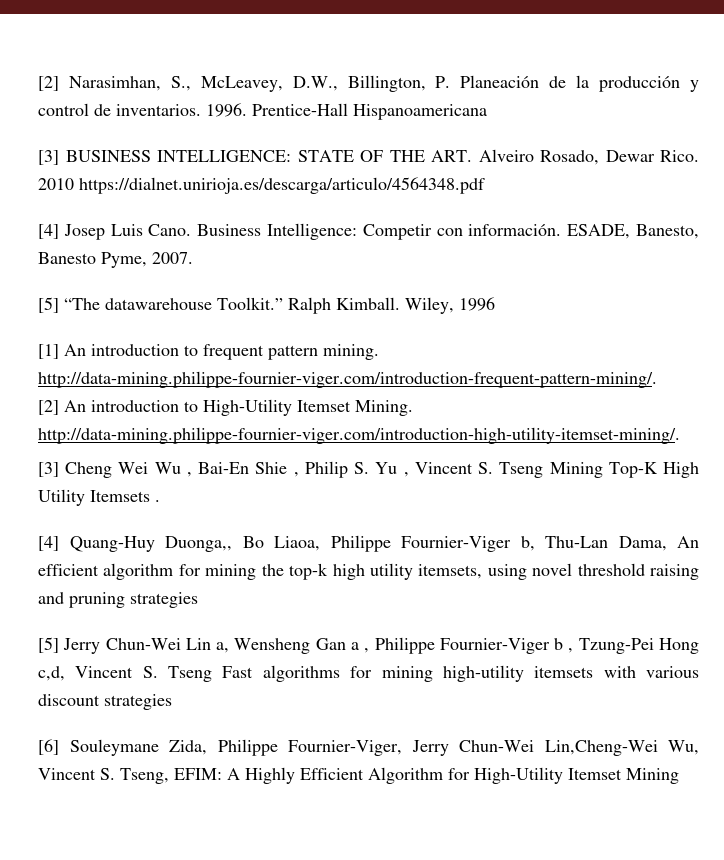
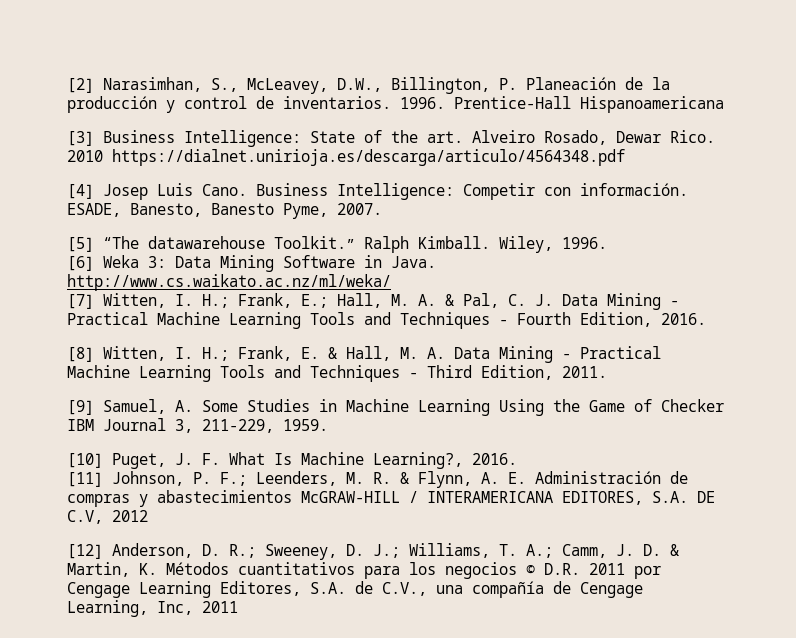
[65,150,472,162] BUSINESS INTELLIGENCE: STATE OF THE ART. -> [103,130,463,147] Business Intelligence: State of the art.
[459,297,495,311] [38,344,379,360] [38,371,657,388] [38,399,413,416] [38,427,680,444] [38,461,700,478] [38,489,160,506] [38,535,699,552] [38,563,699,580] [38,592,198,608] [38,637,700,654] [38,665,700,682] [38,694,172,710] [38,739,699,756] [38,767,679,784] 1996 // [1] An introduction to frequent pattern mining. http://data-mining.philippe-fournier-viger.com/introduction-frequent-pattern-mining/. // [2] An introduction to High-Utility Itemset Mining. http://data-mining.philippe-fournier-viger.com/introduction-high-utility-itemset-mining/. // [3] Cheng Wei Wu , Bai-En Shie , Philip S. Yu , Vincent S. Tseng Mining Top-K High Utility Itemsets . // [4] Quang-Huy Duonga,, Bo Liaoa, Philippe Fournier-Viger b, Thu-Lan Dama, An efficient algorithm for mining the top-k high utility itemsets, using novel threshold raising and pruning strategies // [5] Jerry Chun-Wei Lin a, Wensheng Gan a , Philippe Fournier-Viger b , Tzung-Pei Hong c,d, Vincent S. Tseng Fast algorithms for mining high-utility itemsets with various discount strategies // [6] Souleymane Zida, Philippe Fournier-Viger, Jerry Chun-Wei Lin,Cheng-Wei Wu, Vincent S. Tseng, EFIM: A Highly Efficient Algorithm for High-Utility Itemset Mining -> [562,237,607,249] [67,255,436,272] [67,274,391,291] [67,293,679,310] [67,312,706,329] [67,346,661,363] [67,365,607,382] [67,399,724,416] [67,418,328,433] [67,452,517,469] [67,471,688,488] [67,490,715,507] [67,510,148,524] [67,543,679,560] [67,562,661,579] [67,581,643,598] [67,600,238,617] 1996. // [6] Weka 3: Data Mining Software in Java. http://www.cs.waikato.ac.nz/ml/weka/ // [7] Witten, I. H.; Frank, E.; Hall, M. A. & Pal, C. J. Data Mining - Practical Machine Learning Tools and Techniques - Fourth Edition, 2016. // [8] Witten, I. H.; Frank, E. & Hall, M. A. Data Mining - Practical Machine Learning Tools and Techniques - Third Edition, 2011. // [9] Samuel, A. Some Studies in Machine Learning Using the Game of Checker IBM Journal 3, 211-229, 1959. // [10] Puget, J. F. What Is Machine Learning?, 2016. // [11] Johnson, P. F.; Leenders, M. R. & Flynn, A. E. Administración de compras y abastecimientos McGRAW-HILL / INTERAMERICANA EDITORES, S.A. DE C.V, 2012 // [12] Anderson, D. R.; Sweeney, D. J.; Williams, T. A.; Camm, J. D. & Martin, K. Métodos cuantitativos para los negocios © D.R. 2011 por Cengage Learning Editores, S.A. de C.V., una compañía de Cengage Learning, Inc, 2011

